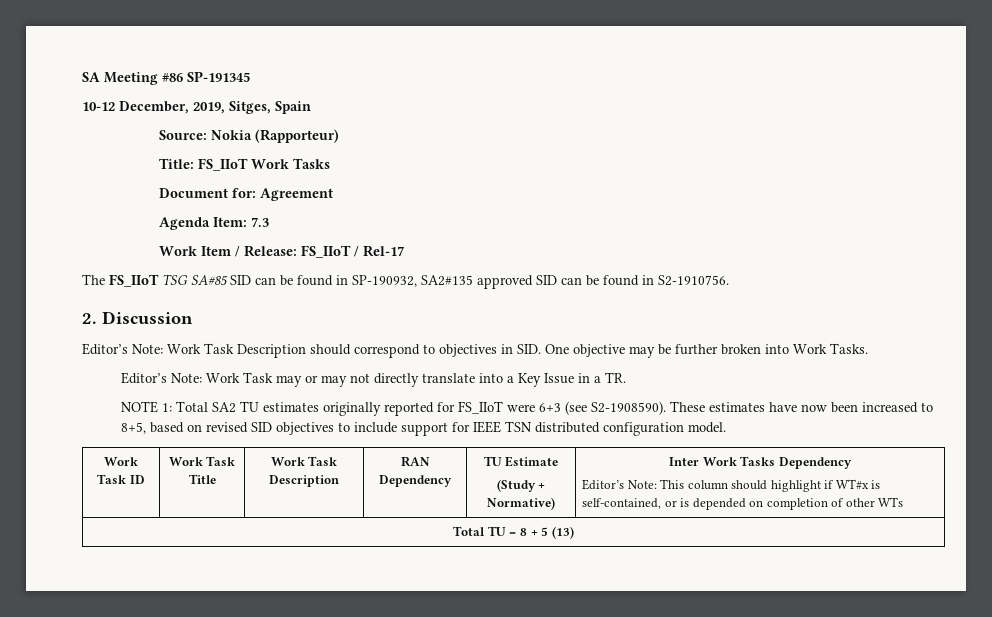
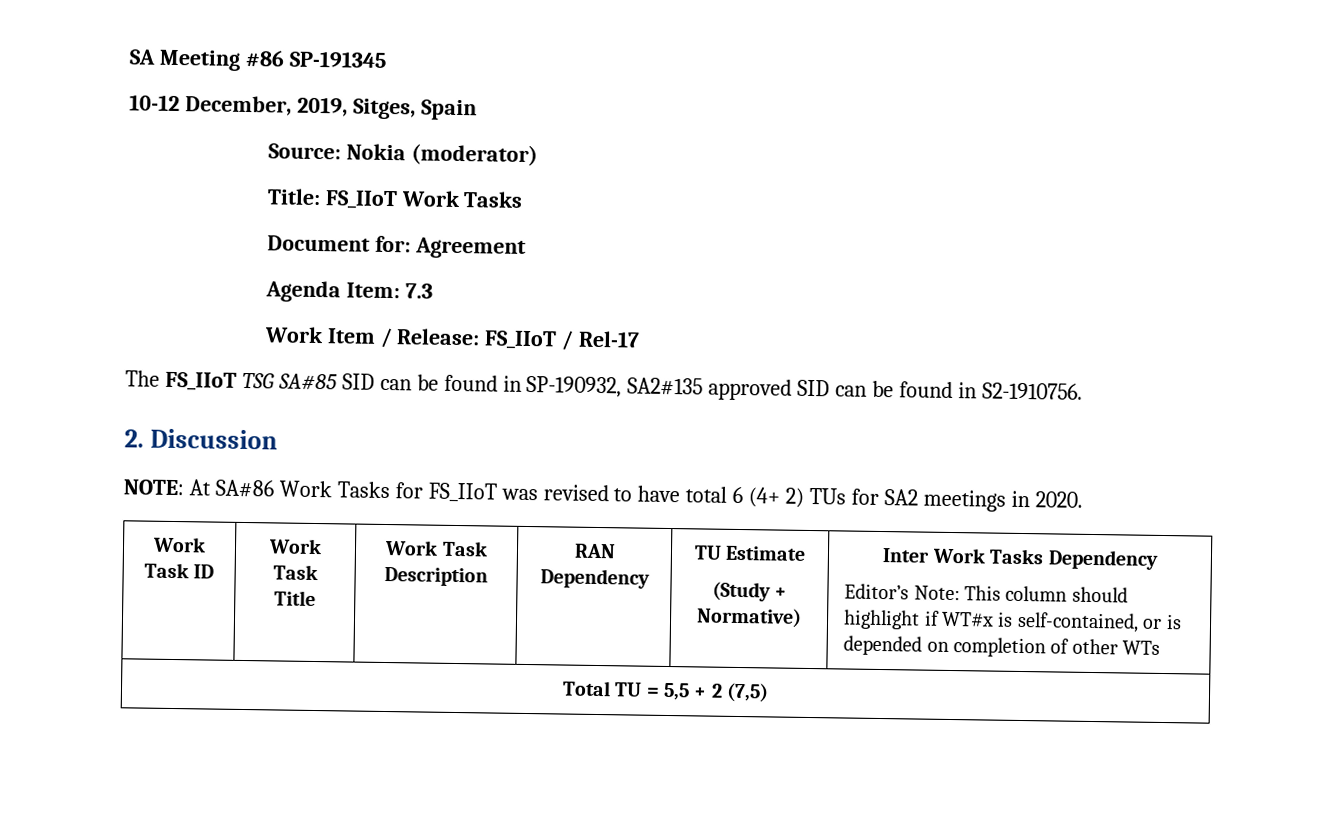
[255,129,340,143] (Rapporteur) -> [410,143,538,167] (moderator)
[82,343,868,358] [120,372,626,387] [120,401,933,416] [120,421,726,436] Editor’s Note: Work Task Description should correspond to objectives in SID. One objective may be further broken into Work Tasks. // Editor’s Note: Work Task may or may not directly translate into a Key Issue in a TR. // NOTE 1: Total SA2 TU estimates originally reported for FS_IIoT were 6+3 (see S2-1908590). These estimates have now been increased to 8+5, based on revised SID objectives to include support for IEEE TSN distributed configuration model. -> [123,479,1083,512] NOTE: At SA#86 Work Tasks for FS_IIoT was revised to have total 6 (4+ 2) TUs for SA2 meetings in 2020.
[520,526,574,539] 8 + 5 (13) -> [662,682,770,703] 5,5 + 2 (7,5)

